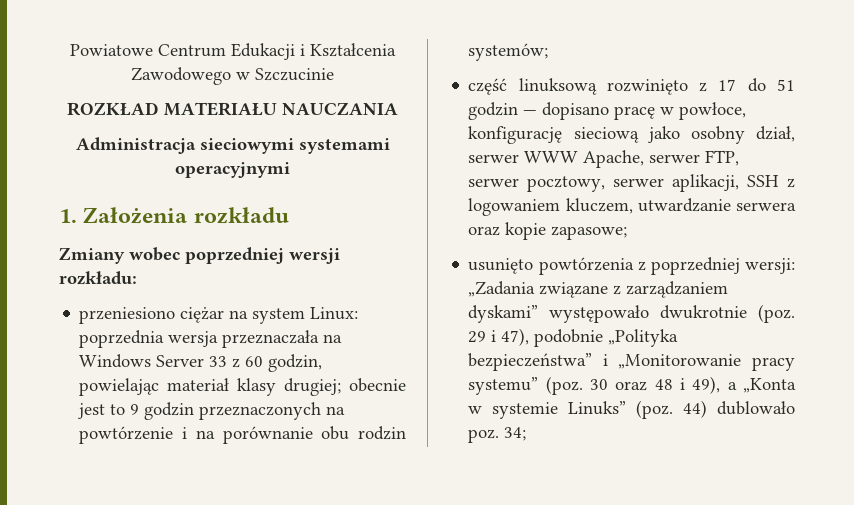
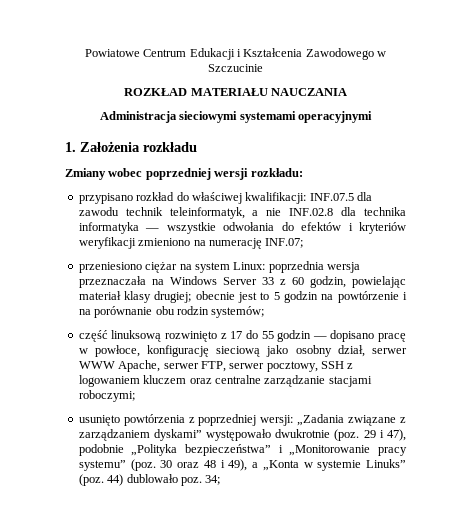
(137, 278) none -> [78,192,372,204] [78,207,406,219] [78,222,406,234] [78,237,304,249] // przypisano rozkład do właściwej kwalifikacji: INF.07.5 dla zawodu technik teleinformatyk, a nie INF.02.8 dla technika informatyka — wszystkie odwołania do efektów i kryteriów weryfikacji zmieniono na numerację INF.07;
[130,402,322,420] 9 godzin przeznaczonych -> [273,291,319,303] 5 godzin
[777,79,795,91] 51 -> [261,331,274,339] 55
[613,174,740,192] serwer aplikacji, -> (318, 366) none
[565,198,796,214] [468,222,628,240] kluczem, utwardzanie serwera oraz kopie zapasowe; -> [143,375,372,387] [78,390,135,402] kluczem oraz centralne zarządzanie stacjami roboczymi;

